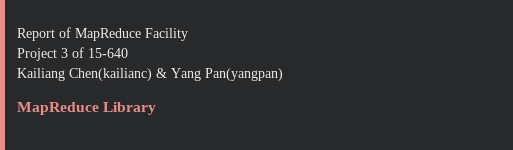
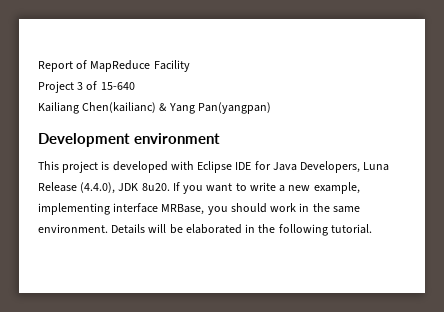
[17,102,157,115] MapReduce Library -> [38,133,221,147] [38,161,390,173] [38,182,360,194] [38,203,360,215] [38,224,372,236] Development environment // This project is developed with Eclipse IDE for Java Developers, Luna Release (4.4.0), JDK 8u20. If you want to write a new example, implementing interface MRBase, you should work in the same environment. Details will be elaborated in the following tutorial.

